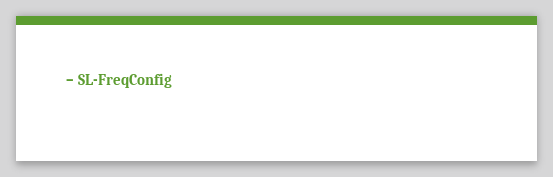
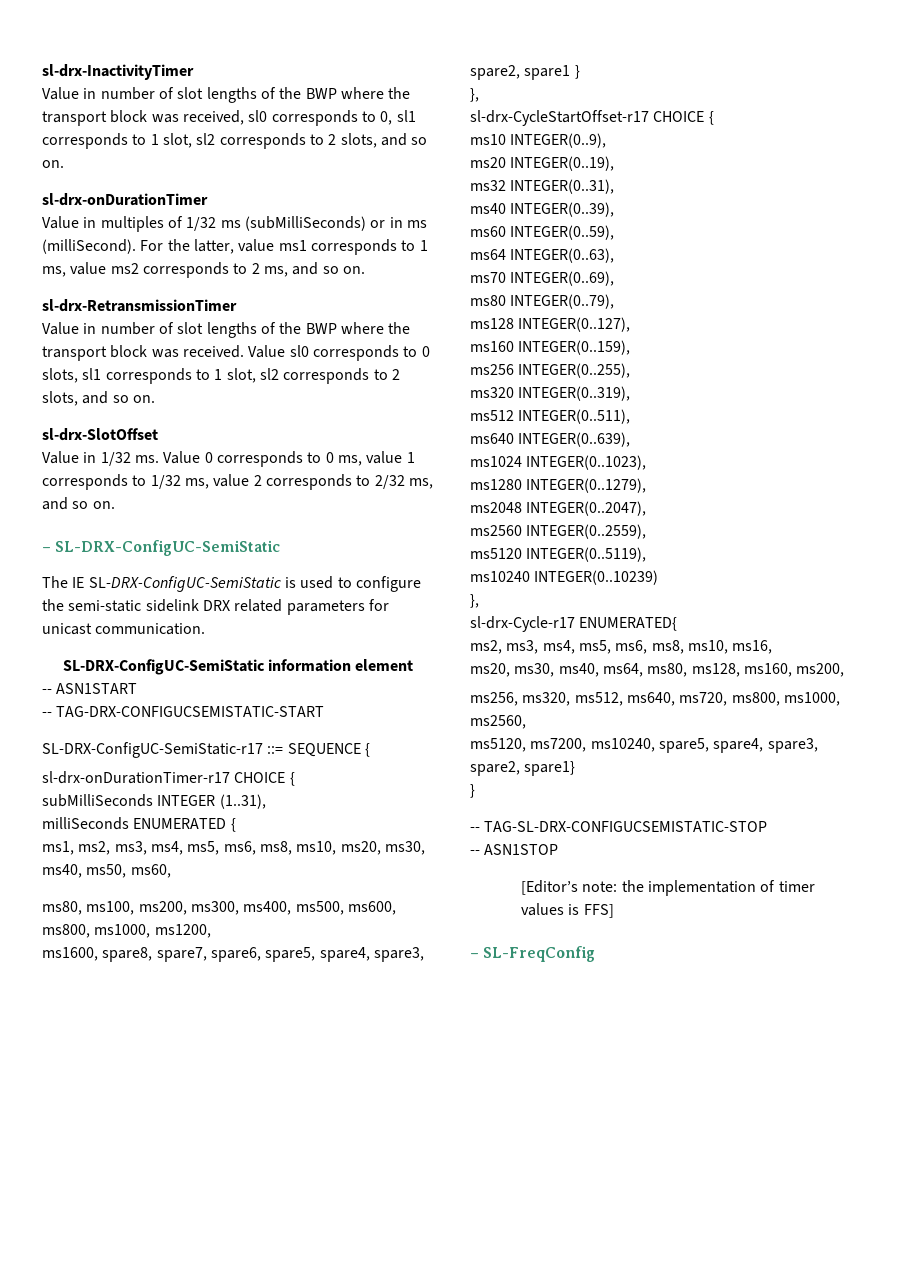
(66, 82) none -> [42,64,194,80] [42,87,411,103] [42,110,416,126] [42,133,428,149] [42,160,64,168] [42,193,208,206] [42,216,427,232] [42,239,428,255] [42,262,365,278] [42,299,237,312] [42,322,411,338] [42,345,430,361] [42,368,400,384] [42,391,155,406] [42,428,158,441] [42,451,415,467] [42,474,433,490] [42,497,115,510] [42,540,281,556] [42,576,421,592] [42,599,389,615] [42,623,206,635] [62,659,414,675] [42,683,138,694] [42,706,325,717] [42,742,370,758] [42,771,295,786] [42,794,266,809] [42,817,236,832] [42,841,425,855] [42,864,171,878] [42,901,396,915] [42,924,211,938] [42,947,424,962] [470,65,580,80] [470,88,479,102] [470,110,714,126] [470,133,607,148] [470,156,615,171] [470,179,615,194] [470,202,615,217] [470,225,615,240] [470,248,615,263] [470,271,615,286] [470,294,615,309] [470,317,631,332] [470,340,631,355] [470,363,631,378] [470,386,631,401] [470,409,631,424] [470,432,631,447] [470,455,647,470] [470,478,647,493] [470,501,647,516] [470,524,647,539] [470,547,647,562] [470,570,659,585] [470,594,479,608] [470,616,678,632] [470,640,773,654] [470,663,845,677] [470,692,840,706] [470,715,526,729] [470,738,818,753] [470,761,576,776] [470,784,475,798] [470,821,768,832] [470,844,559,855] [521,880,815,896] [521,903,614,918] sl-drx-InactivityTimer // Value in number of slot lengths of the BWP where the transport block was received, sl0 corresponds to 0, sl1 corresponds to 1 slot, sl2 corresponds to 2 slots, and so on. // sl-drx-onDurationTimer // Value in multiples of 1/32 ms (subMilliSeconds) or in ms (milliSecond). For the latter, value ms1 corresponds to 1 ms, value ms2 corresponds to 2 ms, and so on. // sl-drx-RetransmissionTimer // Value in number of slot lengths of the BWP where the transport block was received. Value sl0 corresponds to 0 slots, sl1 corresponds to 1 slot, sl2 corresponds to 2 slots, and so on. // sl-drx-SlotOffset // Value in 1/32 ms. Value 0 corresponds to 0 ms, value 1 corresponds to 1/32 ms, value 2 corresponds to 2/32 ms, and so on. // – SL-DRX-ConfigUC-SemiStatic // The IE SL-DRX-ConfigUC-SemiStatic is used to configure the semi-static sidelink DRX related parameters for unicast communication. // SL-DRX-ConfigUC-SemiStatic information element // -- ASN1START // -- TAG-DRX-CONFIGUCSEMISTATIC-START // SL-DRX-ConfigUC-SemiStatic-r17 ::= SEQUENCE { // sl-drx-onDurationTimer-r17 CHOICE { // subMilliSeconds INTEGER (1..31), // milliSeconds ENUMERATED { // ms1, ms2, ms3, ms4, ms5, ms6, ms8, ms10, ms20, ms30, ms40, ms50, ms60, // ms80, ms100, ms200, ms300, ms400, ms500, ms600, ms800, ms1000, ms1200, // ms1600, spare8, spare7, spare6, spare5, spare4, spare3, spare2, spare1 } // }, // sl-drx-CycleStartOffset-r17 CHOICE { // ms10 INTEGER(0..9), // ms20 INTEGER(0..19), // ms32 INTEGER(0..31), // ms40 INTEGER(0..39), // ms60 INTEGER(0..59), // ms64 INTEGER(0..63), // ms70 INTEGER(0..69), // ms80 INTEGER(0..79), // ms128 INTEGER(0..127), // ms160 INTEGER(0..159), // ms256 INTEGER(0..255), // ms320 INTEGER(0..319), // ms512 INTEGER(0..511), // ms640 INTEGER(0..639), // ms1024 INTEGER(0..1023), // ms1280 INTEGER(0..1279), // ms2048 INTEGER(0..2047), // ms2560 INTEGER(0..2559), // ms5120 INTEGER(0..5119), // ms10240 INTEGER(0..10239) // }, // sl-drx-Cycle-r17 ENUMERATED{ // ms2, ms3, ms4, ms5, ms6, ms8, ms10, ms16, // ms20, ms30, ms40, ms64, ms80, ms128, ms160, ms200, // ms256, ms320, ms512, ms640, ms720, ms800, ms1000, ms2560, // ms5120, ms7200, ms10240, spare5, spare4, spare3, spare2, spare1} // } // -- TAG-SL-DRX-CONFIGUCSEMISTATIC-STOP // -- ASN1STOP // [Editor’s note: the implementation of timer values is FFS] //

